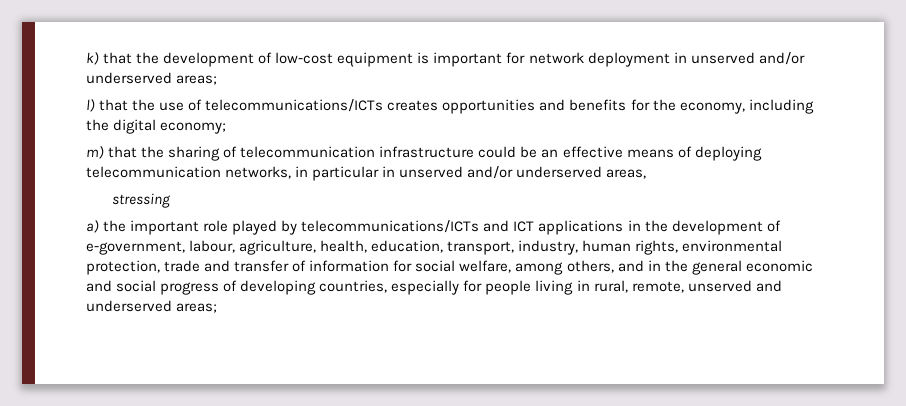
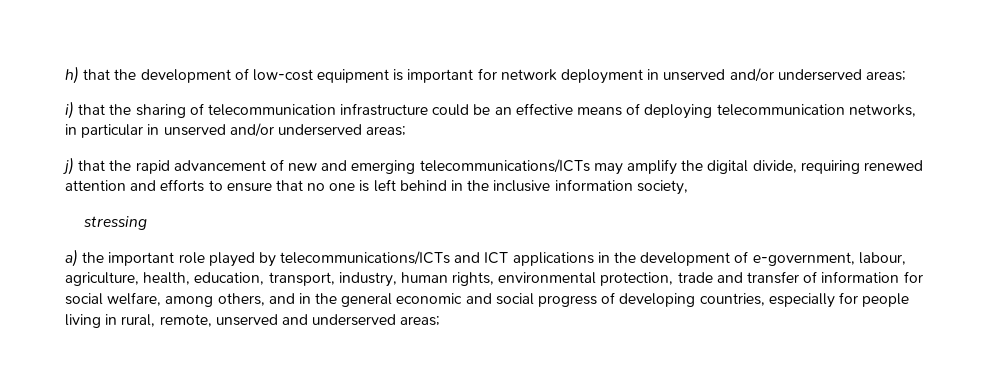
[86,52,99,65] k) -> [65,66,79,84] h)
[86,99,814,114] [86,119,227,134] [86,146,104,159] l) that the use of telecommunications/ICTs creates opportunities and benefits for the economy, including the digital economy; // m) -> [65,101,74,119] i)
[606,169,647,179] areas, -> [366,126,407,136] [63,157,923,175] [65,179,688,195] areas; // j) that the rapid advancement of new and emerging telecommunications/ICTs may amplify the digital divide, requiring renewed attention and efforts to ensure that no one is left behind in the inclusive information society,

